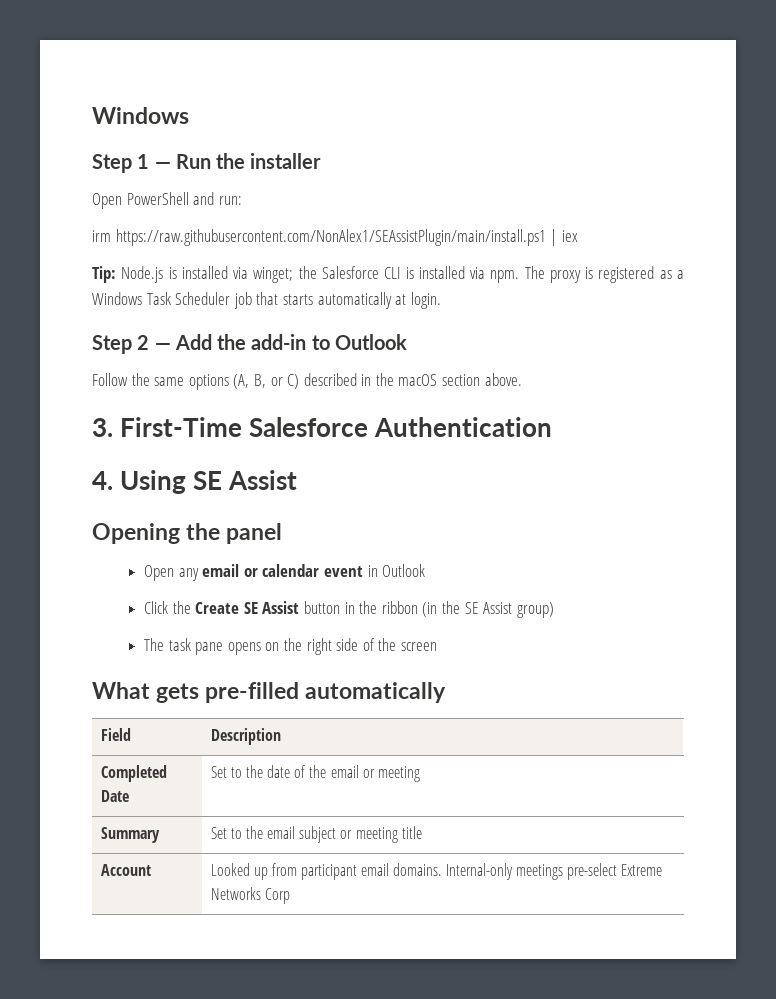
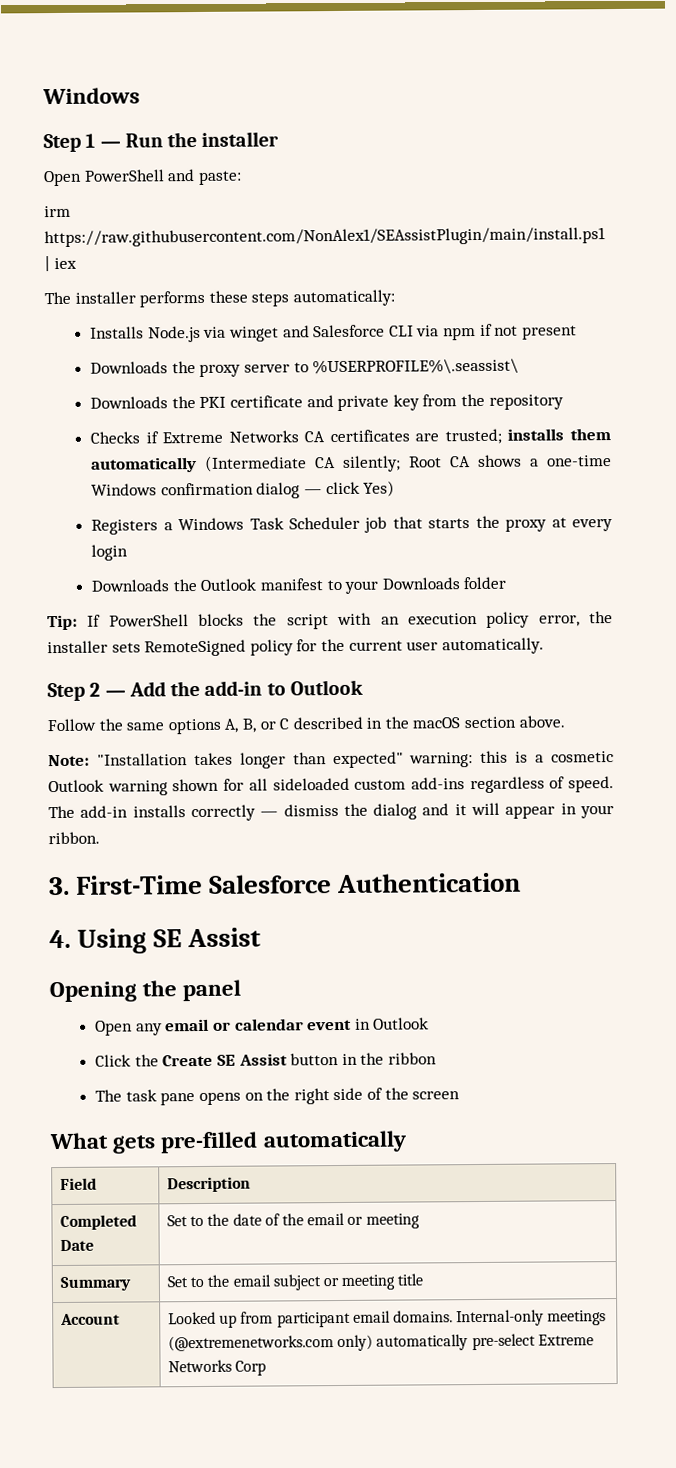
[218,196,242,205] run: -> [197,170,242,185] paste:
[92,266,672,283] Tip: Node.js is installed via winget; the Salesforce CLI is installed via npm. The proxy is registered as -> [44,289,395,308] [90,323,577,343] [90,358,520,377] [90,393,564,411] [90,428,611,445] [91,454,612,473] [91,480,396,499] [91,519,159,535] The installer performs these steps automatically: // Installs Node.js via winget and Salesforce CLI via npm if not present // Downloads the proxy server to %USERPROFILE%\.seassist\ // Downloads the PKI certificate and private key from the repository // Checks if Extreme Networks CA certificates are trusted; installs them automatically (Intermediate CA silently; Root CA shows a one-time Windows confirmation dialog — click Yes) // Registers
[317,292,441,309] automatically at login. -> [475,515,614,532] [91,544,129,561] [91,576,507,594] [47,611,614,631] [47,637,544,657] the proxy at every login // Downloads the Outlook manifest to your Downloads folder // Tip: If PowerShell blocks the script with an execution policy error, the installer sets RemoteSigned policy for the current user automatically.
[233,374,250,389] (A, -> [224,718,239,733] A,
[287,374,300,389] C) -> [279,718,290,730] C
(522, 379) none -> [48,750,614,769] [48,776,614,796] [48,802,614,822] [48,831,100,845] // Note: "Installation takes longer than expected" warning: this is a cosmetic Outlook warning shown for all sideloaded custom add-ins regardless of speed. The add-in installs correctly — dismiss the dialog and it will appear in your ribbon.
[422,601,554,618] (in the SE Assist group) -> (437, 1058) none
(563, 872) none -> [168,1334,469,1352] (@extremenetworks.com only) automatically

